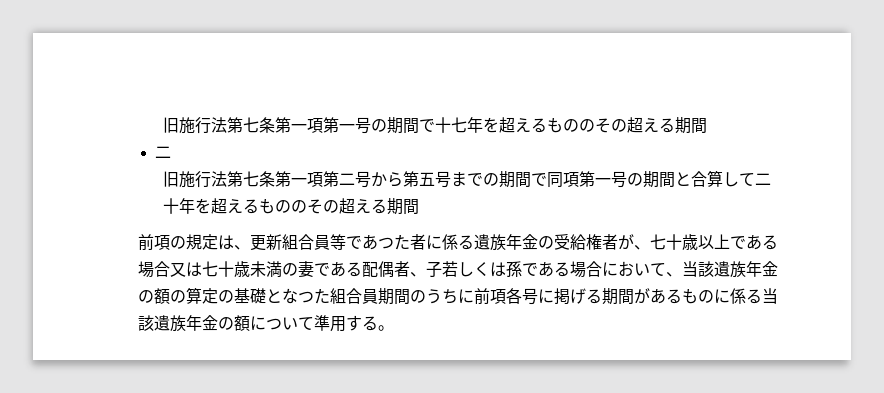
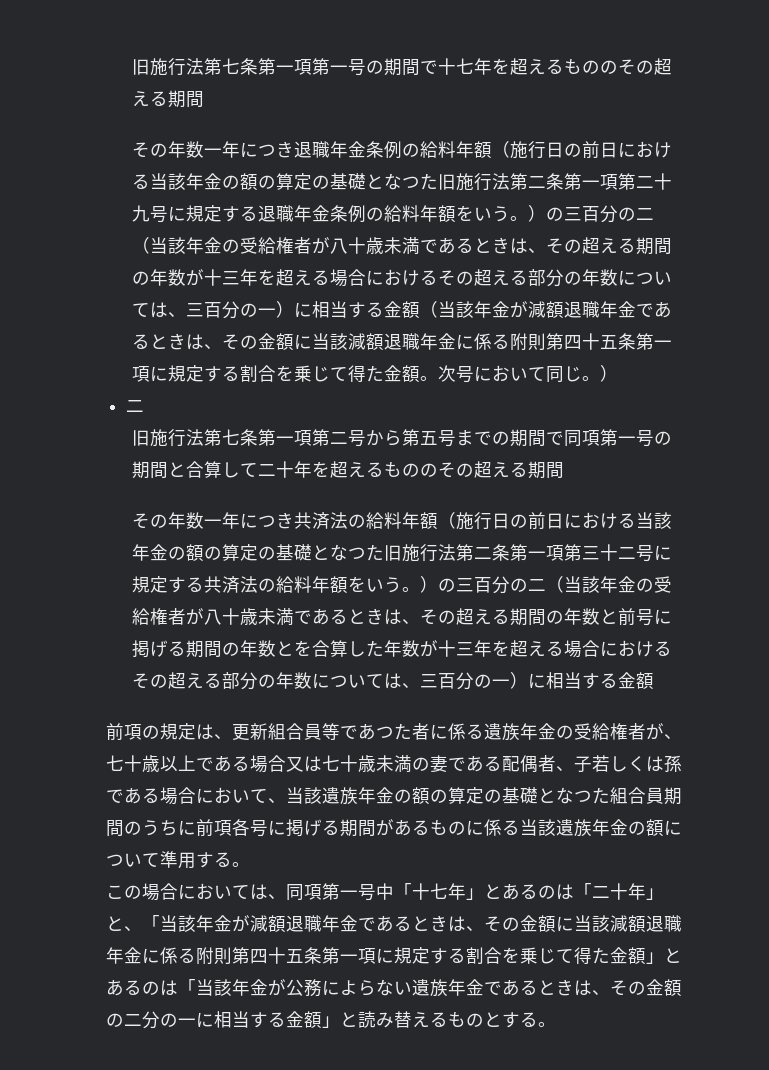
(707, 126) none -> [131,141,672,159] [131,173,672,191] [131,205,654,223] [131,237,672,255] [131,269,672,287] [131,301,672,319] [131,333,672,351] [131,365,618,383] // その年数一年につき退職年金条例の給料年額（施行日の前日における当該年金の額の算定の基礎となつた旧施行法第二条第一項第二十九号に規定する退職年金条例の給料年額をいう。）の三百分の二（当該年金の受給権者が八十歳未満であるときは、その超える期間の年数が十三年を超える場合におけるその超える部分の年数については、三百分の一）に相当する金額（当該年金が減額退職年金であるときは、その金額に当該減額退職年金に係る附則第四十五条第一項に規定する割合を乗じて得た金額。次号において同じ。）
(419, 207) none -> [131,512,672,530] [131,544,672,562] [131,576,672,594] [131,608,672,626] [131,640,672,658] [131,672,654,690] // その年数一年につき共済法の給料年額（施行日の前日における当該年金の額の算定の基礎となつた旧施行法第二条第一項第三十二号に規定する共済法の給料年額をいう。）の三百分の二（当該年金の受給権者が八十歳未満であるときは、その超える期間の年数と前号に掲げる期間の年数とを合算した年数が十三年を超える場合におけるその超える部分の年数については、三百分の一）に相当する金額
(394, 328) none -> [106,883,665,901] [106,915,683,932] [106,947,683,965] [106,979,683,997] [106,1011,557,1029] // この場合においては、同項第一号中「十七年」とあるのは「二十年」と、「当該年金が減額退職年金であるときは、その金額に当該減額退職年金に係る附則第四十五条第一項に規定する割合を乗じて得た金額」とあるのは「当該年金が公務によらない遺族年金であるときは、その金額の二分の一に相当する金額」と読み替えるものとする。

